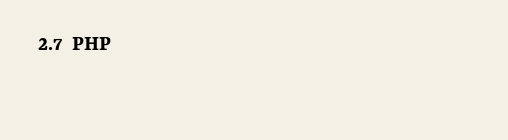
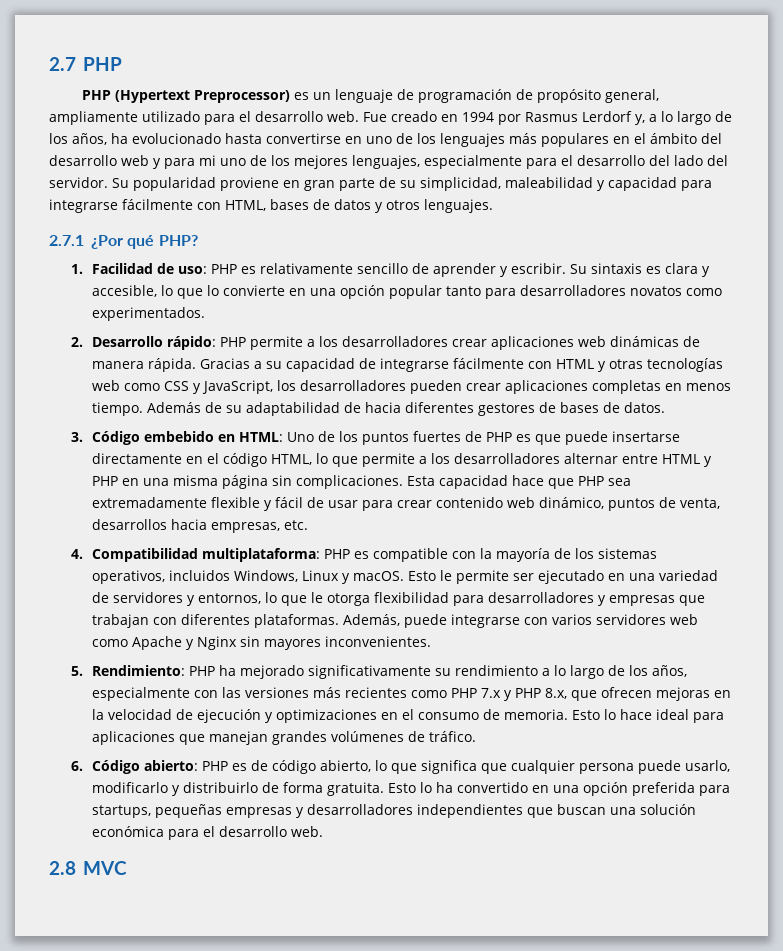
(112, 43) none -> [81,89,659,103] [49,111,732,125] [49,133,722,147] [49,155,728,169] [49,177,712,191] [49,199,493,213] [49,235,198,249] [70,263,711,277] [92,285,723,299] [92,307,206,321] [70,336,701,350] [92,358,724,372] [92,380,732,394] [92,402,666,416] [70,431,681,445] [92,453,713,467] [92,475,632,489] [92,497,721,511] [92,519,309,533] [70,548,658,562] [92,570,719,584] [92,592,706,606] [92,614,699,628] [92,636,432,650] [70,665,688,679] [92,687,732,701] [92,709,725,723] [92,731,477,745] [70,760,731,774] [92,782,731,796] [92,804,697,818] [92,826,324,840] [49,861,127,875] // PHP (Hypertext Preprocessor) es un lenguaje de programación de propósito general, ampliamente utilizado para el desarrollo web. Fue creado en 1994 por Rasmus Lerdorf y, a lo largo de los años, ha evolucionado hasta convertirse en uno de los lenguajes más populares en el ámbito del desarrollo web y para mi uno de los mejores lenguajes, especialmente para el desarrollo del lado del servidor. Su popularidad proviene en gran parte de su simplicidad, maleabilidad y capacidad para integrarse fácilmente con HTML, bases de datos y otros lenguajes. // 2.7.1 ¿Por qué PHP? // 1. Facilidad de uso: PHP es relativamente sencillo de aprender y escribir. Su sintaxis es clara y accesible, lo que lo convierte en una opción popular tanto para desarrolladores novatos como experimentados. // 2. Desarrollo rápido: PHP permite a los desarrolladores crear aplicaciones web dinámicas de manera rápida. Gracias a su capacidad de integrarse fácilmente con HTML y otras tecnologías web como CSS y JavaScript, los desarrolladores pueden crear aplicaciones completas en menos tiempo. Además de su adaptabilidad de hacia diferentes gestores de bases de datos. // 3. Código embebido en HTML: Uno de los puntos fuertes de PHP es que puede insertarse directamente en el código HTML, lo que permite a los desarrolladores alternar entre HTML y PHP en una misma página sin complicaciones. Esta capacidad hace que PHP sea extremadamente flexible y fácil de usar para crear contenido web dinámico, puntos de venta, desarrollos hacia empresas, etc. // 4. Compatibilidad multiplataforma: PHP es compatible con la mayoría de los sistemas operativos, incluidos Windows, Linux y macOS. Esto le permite ser ejecutado en una variedad de servidores y entornos, lo que le otorga flexibilidad para desarrolladores y empresas que trabajan con diferentes plataformas. Además, puede integrarse con varios servidores web como Apache y Nginx sin mayores inconvenientes. // 5. Rendimiento: PHP ha mejorado significativamente su rendimiento a lo largo de los años, especialmente con las versiones más recientes como PHP 7.x y PHP 8.x, que ofrecen mejoras en la velocidad de ejecución y optimizaciones en el consumo de memoria. Esto lo hace ideal para aplicaciones que manejan grandes volúmenes de tráfico. // 6. Código abierto: PHP es de código abierto, lo que significa que cualquier persona puede usarlo, modificarlo y distribuirlo de forma gratuita. Esto lo ha convertido en una opción preferida para startups, pequeñas empresas y desarrolladores independientes que buscan una solución económica para el desarrollo web. // 2.8 MVC

